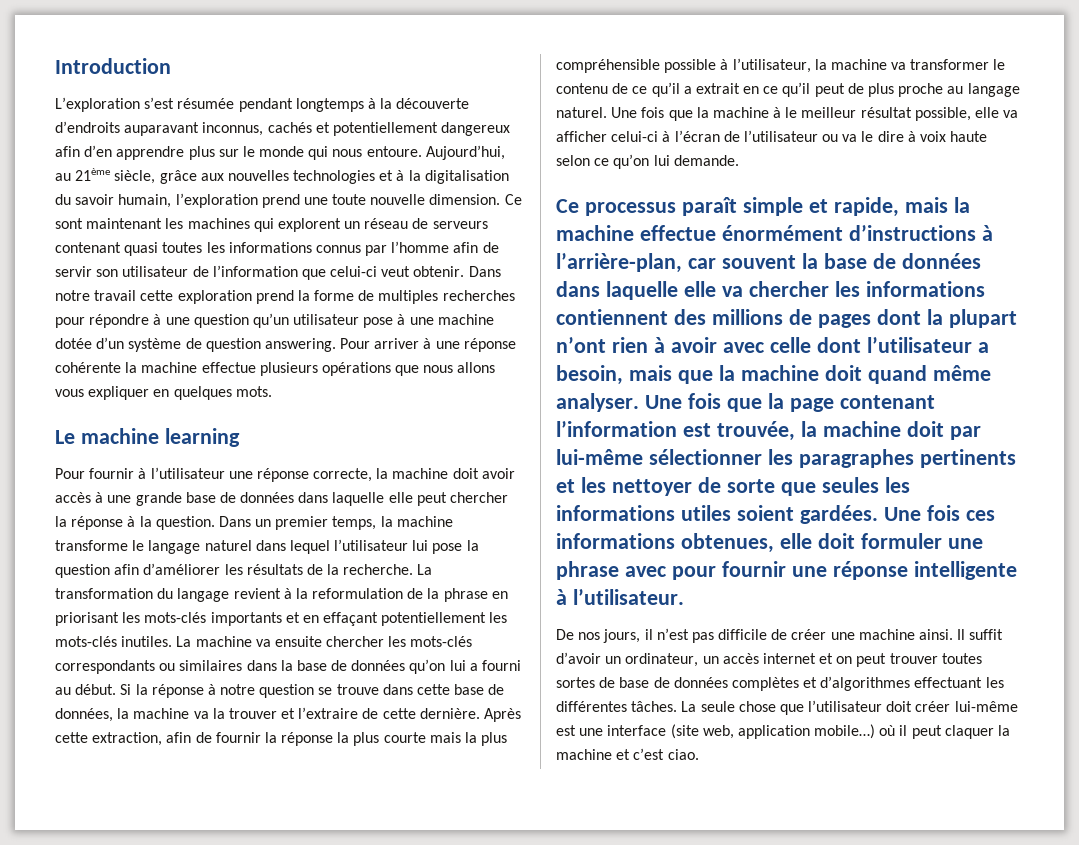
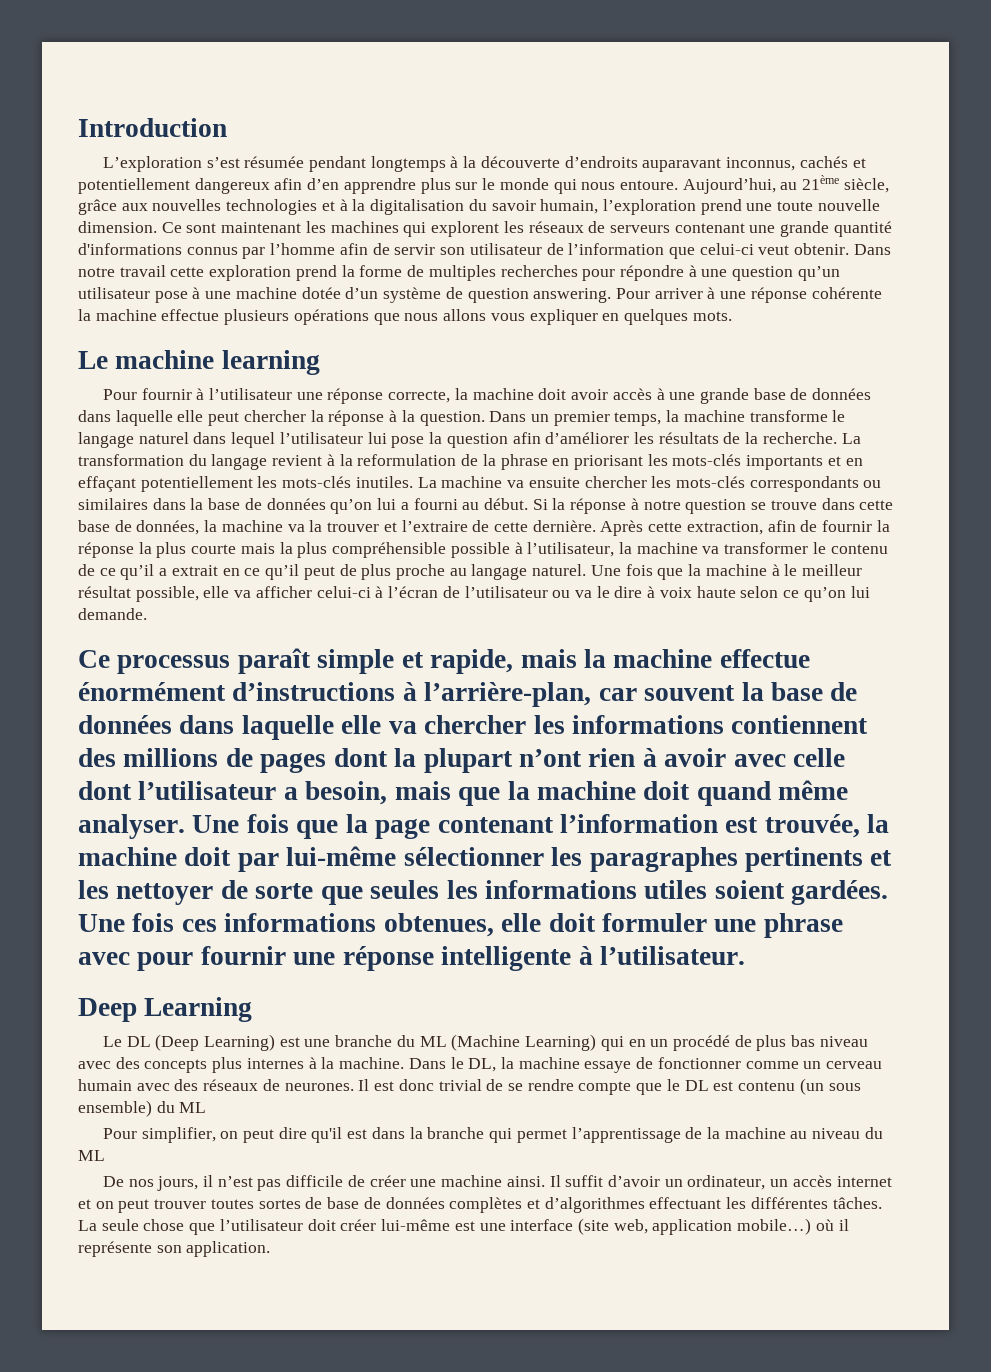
[344,218,409,229] un réseau -> [503,221,584,233] les réseaux
[124,242,312,256] quasi toutes les informations -> [749,221,892,237] [78,243,182,255] une grande quantité d'informations
(684, 597) none -> [78,997,253,1022] [102,1034,868,1051] [78,1057,883,1073] [78,1078,861,1095] [78,1100,207,1117] [102,1127,883,1143] [78,1150,105,1161] // Deep Learning // Le DL (Deep Learning) est une branche du ML (Machine Learning) qui en un procédé de plus bas niveau avec des concepts plus internes à la machine. Dans le DL, la machine essaye de fonctionner comme un cerveau humain avec des réseaux de neurones. Il est donc trivial de se rendre compte que le DL est contenu (un sous ensemble) du ML // Pour simplifier, on peut dire qu'il est dans la branche qui permet l’apprentissage de la machine au niveau du ML
[911,725,1011,739] [556,748,699,760] peut claquer la machine et c’est ciao. -> [78,1241,271,1257] représente son application.

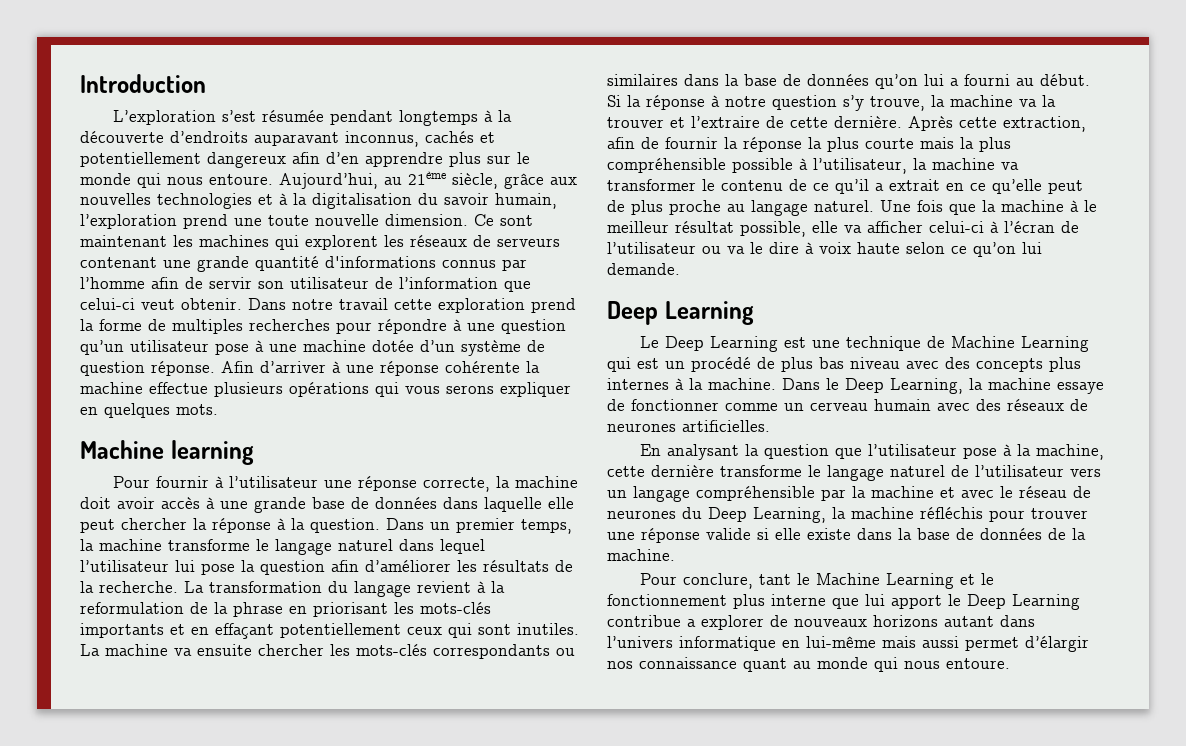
[533,288,703,303] answering. Pour arriver -> [151,361,326,376] réponse. Afin d’arriver
[373,309,525,325] que nous allons vous -> [375,382,494,397] qui vous serons
[78,350,215,369] Le machine -> [80,440,164,459] Machine
[257,476,352,488] les mots-clés -> [407,623,511,638] ceux qui sont
[751,498,894,510] [78,520,200,535] se trouve dans cette base de données, -> [843,95,925,111] s’y trouve,
[265,564,300,580] qu’il -> [992,179,1042,194] qu’elle
[78,648,810,674] [78,682,858,707] [78,715,869,740] [78,748,846,773] [78,780,849,806] [78,814,890,839] [78,846,893,872] [78,880,889,905] [78,913,843,938] [78,946,745,971] [78,997,253,1022] [102,1034,646,1051] Ce processus paraît simple et rapide, mais la machine effectue énormément d’instructions à l’arrière-plan, car souvent la base de données dans laquelle elle va chercher les informations contiennent des millions de pages dont la plupart n’ont rien à avoir avec celle dont l’utilisateur a besoin, mais que la machine doit quand même analyser. Une fois que la page contenant l’information est trouvée, la machine doit par lui-même sélectionner les paragraphes pertinents et les nettoyer de sorte que seules les informations utiles soient gardées. Une fois ces informations obtenues, elle doit formuler une phrase avec pour fournir une réponse intelligente à l’utilisateur. // Deep Learning // Le DL (Deep Learning) est une branche du ML (Machine Learning) qui en -> [607,301,754,325] [640,336,1090,352] [607,357,659,372] Deep Learning // Le Deep Learning est une technique de Machine Learning qui est
[468,1058,497,1072] DL, -> [845,378,963,394] Deep Learning,
[284,1078,861,1095] [78,1100,207,1117] [102,1127,883,1143] [78,1150,105,1161] [102,1175,892,1191] [78,1197,882,1213] [78,1218,849,1235] [78,1241,271,1257] neurones. Il est donc trivial de se rendre compte que le DL est contenu (un sous ensemble) du ML // Pour simplifier, on peut dire qu'il est dans la branche qui permet l’apprentissage de la machine au niveau du ML // De nos jours, il n’est pas difficile de créer une machine ainsi. Il suffit d’avoir un ordinateur, un accès internet et on peut trouver toutes sortes de base de données complètes et d’algorithmes effectuant les différentes tâches. La seule chose que l’utilisateur doit créer lui-même est une interface (site web, application mobile…) où il représente son application. -> [607,420,770,432] [640,444,1105,460] [607,465,1101,481] [607,486,1091,502] [607,507,1088,523] [607,528,1086,543] [607,549,675,561] [640,573,995,589] [607,594,1080,610] [607,615,1035,630] [607,636,1089,652] [607,657,1010,672] neurones artificielles. // En analysant la question que l’utilisateur pose à la machine, cette dernière transforme le langage naturel de l’utilisateur vers un langage compréhensible par la machine et avec le réseau de neurones du Deep Learning, la machine réfléchis pour trouver une réponse valide si elle existe dans la base de données de la machine. // Pour conclure, tant le Machine Learning et le fonctionnement plus interne que lui apport le Deep Learning contribue a explorer de nouveaux horizons autant dans l’univers informatique en lui-même mais aussi permet d’élargir nos connaissance quant au monde qui nous entoure.

